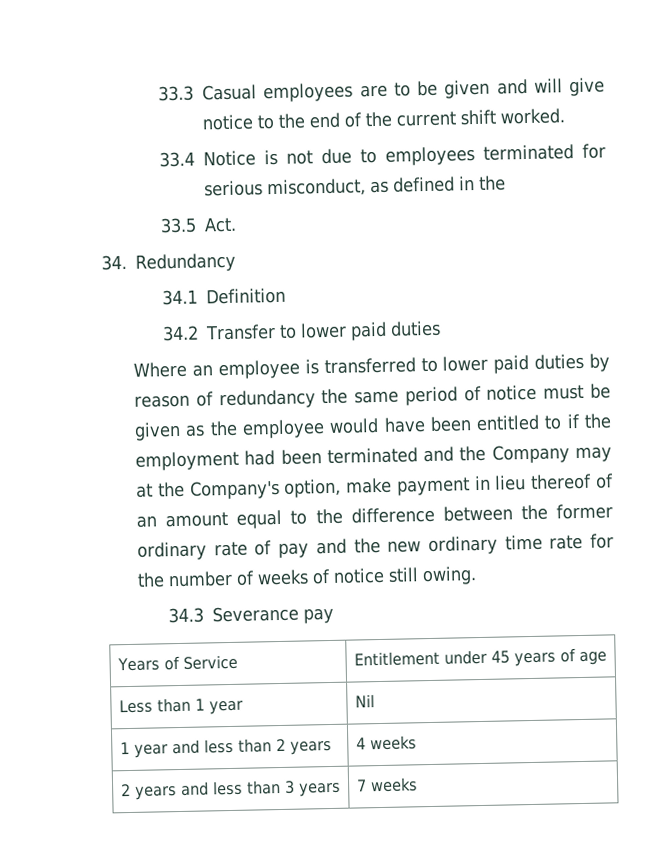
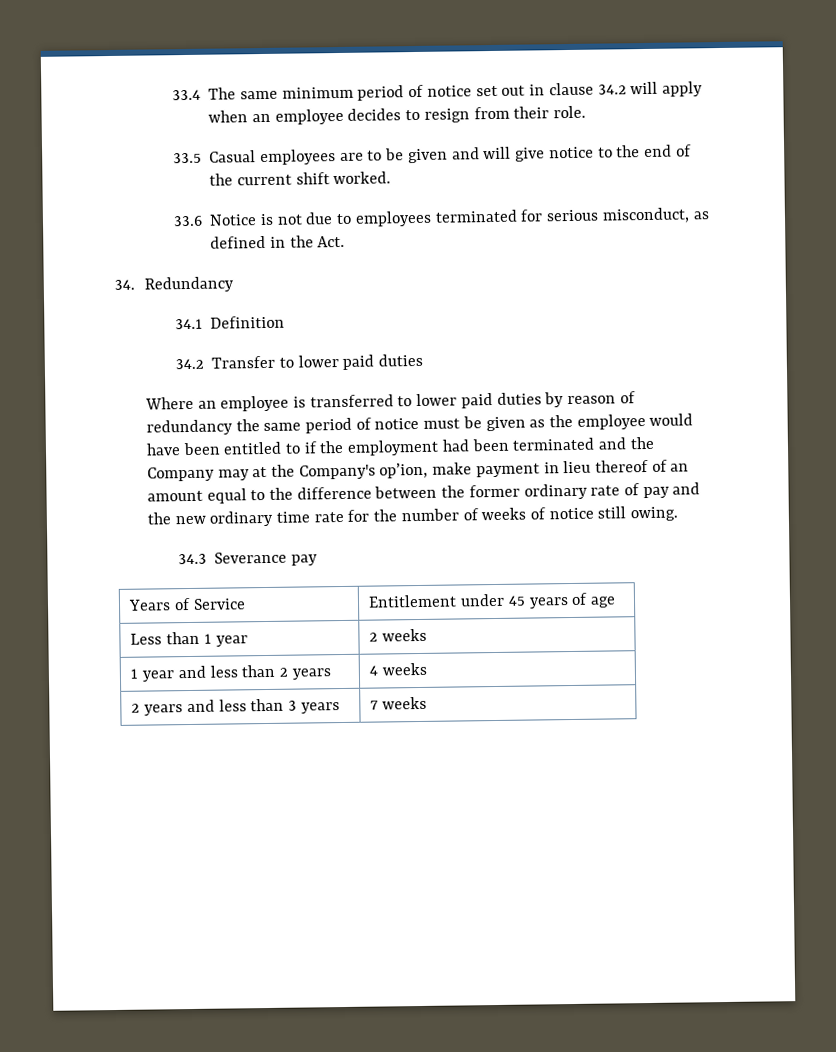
[158,85,195,102] 33.3 -> [171,81,703,101] [208,105,587,125] [172,152,202,164] 33.4 The same minimum period of notice set out in clause 34.2 will apply when an employee decides to resign from their role. // 33.5
[159,151,196,168] 33.4 -> [172,215,203,227] 33.6
[160,217,198,234] // 33.5 -> (314, 241) none
[284,478,342,498] option, -> [379,462,429,479] op’ion,
[354,694,375,708] Nil -> [369,628,428,642] 2 weeks

